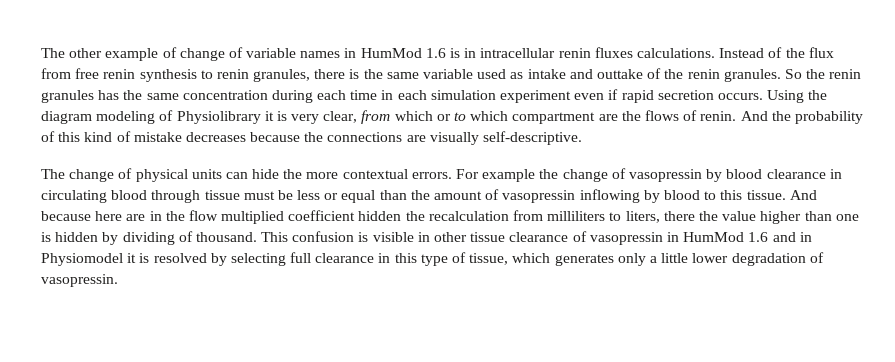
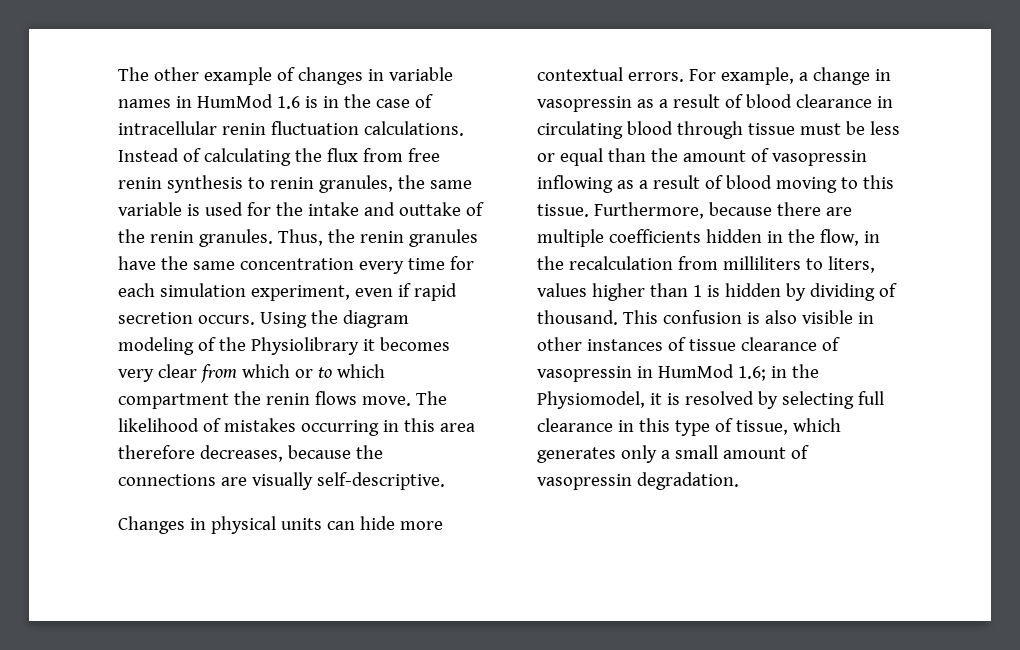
[179,47,243,61] change of -> [297,67,384,85] changes in
(477, 53) none -> [343,94,433,108] the case of
[594,47,633,58] fluxes -> [270,121,359,135] fluctuation
(783, 52) none -> [203,148,291,166] calculating
[314,69,360,79] there is -> (393, 184) none
[477,69,524,79] used as -> [186,202,303,216] is used for the
[784,69,802,79] So -> [277,229,323,246] Thus,
[98,90,120,100] has -> [118,256,156,270] have
[271,90,394,103] during each time in -> [358,256,474,274] every time for
[500,90,572,103] experiment -> [250,285,350,301] experiment,
(174, 115) none -> [218,337,246,351] the
[276,111,358,124] is very clear, -> [379,337,450,351] [118,364,197,382] becomes very clear
[598,110,863,124] [41,131,246,142] are the flows of renin. And the probability of this kind of mistake decreases -> [233,391,447,406] [118,418,475,436] [118,445,283,462] the renin flows move. The likelihood of mistakes occurring in this area therefore decreases,
[41,168,133,182] The change of -> [118,516,206,534] Changes in
[283,169,303,179] the -> (395, 523) none
[482,168,723,182] example the change of vasopressin by -> [720,67,891,85] [537,94,743,112] example, a change in vasopressin as a result of
[643,190,817,203] [41,210,402,224] by blood to this tissue. And because here are in the flow multiplied coefficient hidden -> [616,175,894,193] [537,202,852,219] [537,229,880,247] as a result of blood moving to this tissue. Furthermore, because there are multiple coefficients hidden in the flow, in
[663,211,757,221] there the value -> [537,283,587,297] values
[835,214,859,221] one -> [692,285,702,297] 1
(369, 237) none -> [764,310,797,324] also
(468, 237) none -> [586,337,686,351] instances of
[748,232,812,242] [41,253,123,266] 1.6 and in Physiomodel -> [737,364,819,381] [537,391,645,409] 1.6; in the Physiomodel,
[661,252,824,266] [41,274,118,287] little lower degradation of vasopressin. -> [674,445,809,459] [537,472,739,490] small amount of vasopressin degradation.

